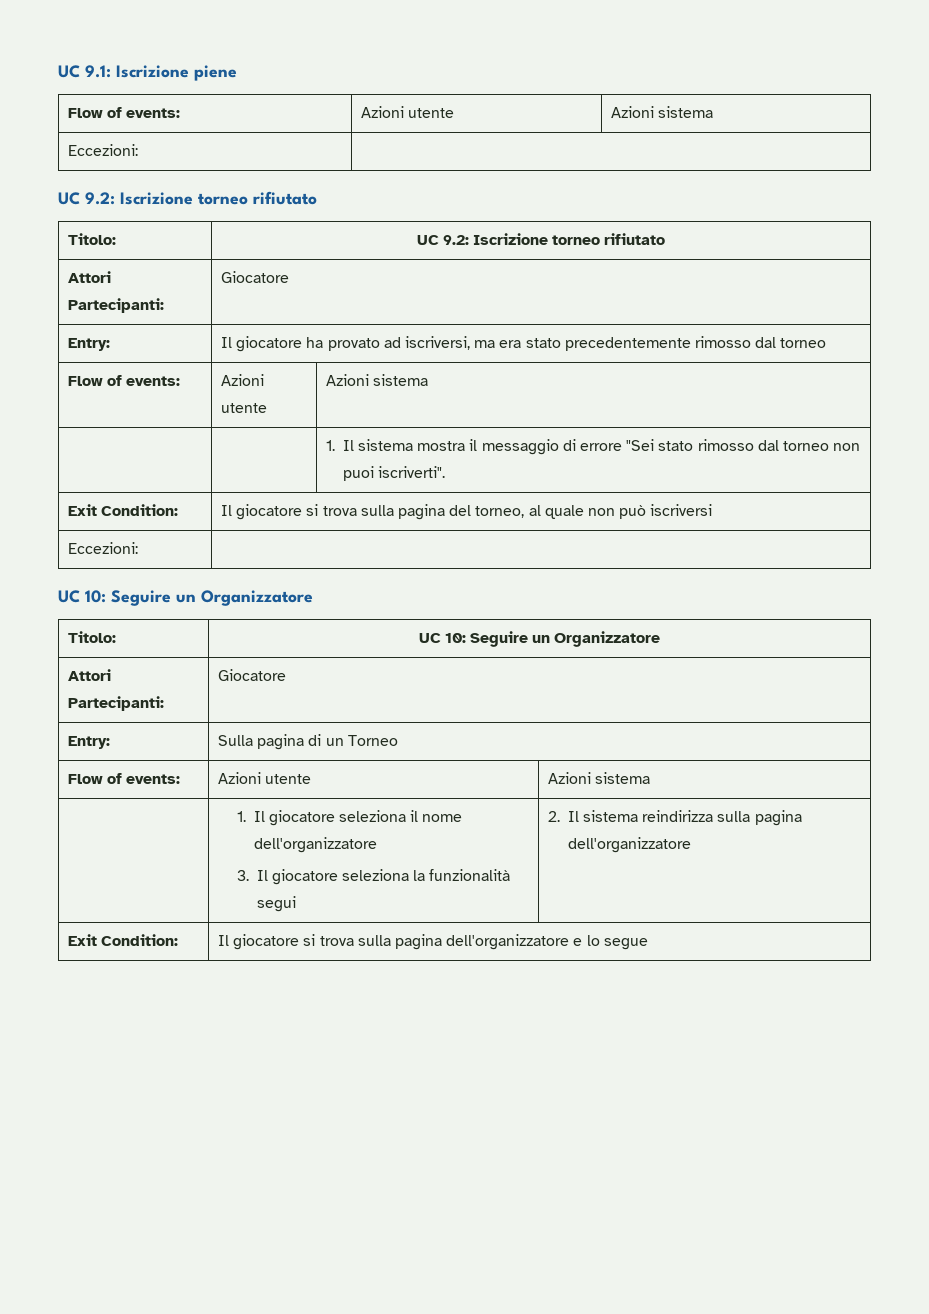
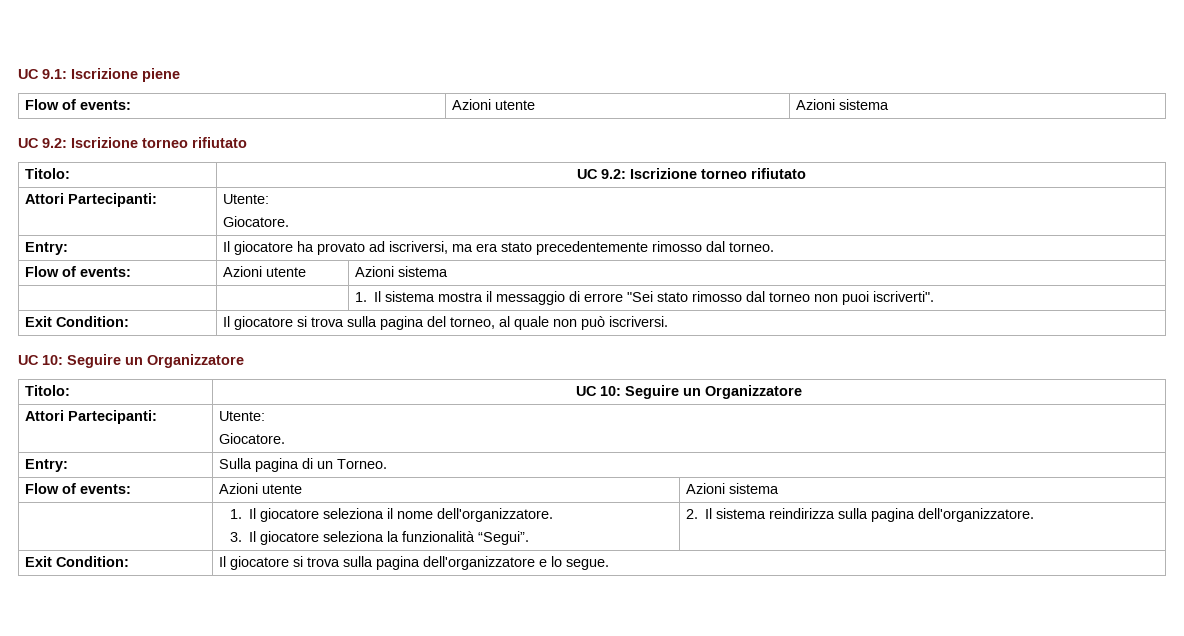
[68,144,139,156] // Eccezioni: | -> (889, 104) none
[221,271,290,283] Giocatore -> [222,194,269,204] [222,216,289,227] Utente: // Giocatore.
[780,338,827,348] torneo -> [728,242,774,252] torneo.
[650,504,713,516] [68,542,139,554] iscriversi // Eccezioni: | -> [608,316,668,327] iscriversi.
[218,669,287,681] Giocatore -> [218,411,265,421] [218,433,285,444] Utente: // Giocatore.
[347,735,398,746] Torneo -> [336,459,387,469] Torneo.
[253,837,377,853] dell'organizzatore -> [437,508,554,522] dell'organizzatore.
[256,896,296,912] segui -> [478,531,530,545] “Segui”.
[567,837,691,853] dell'organizzatore -> [918,508,1035,522] dell'organizzatore.
[603,938,648,950] segue -> [565,559,609,570] segue.

